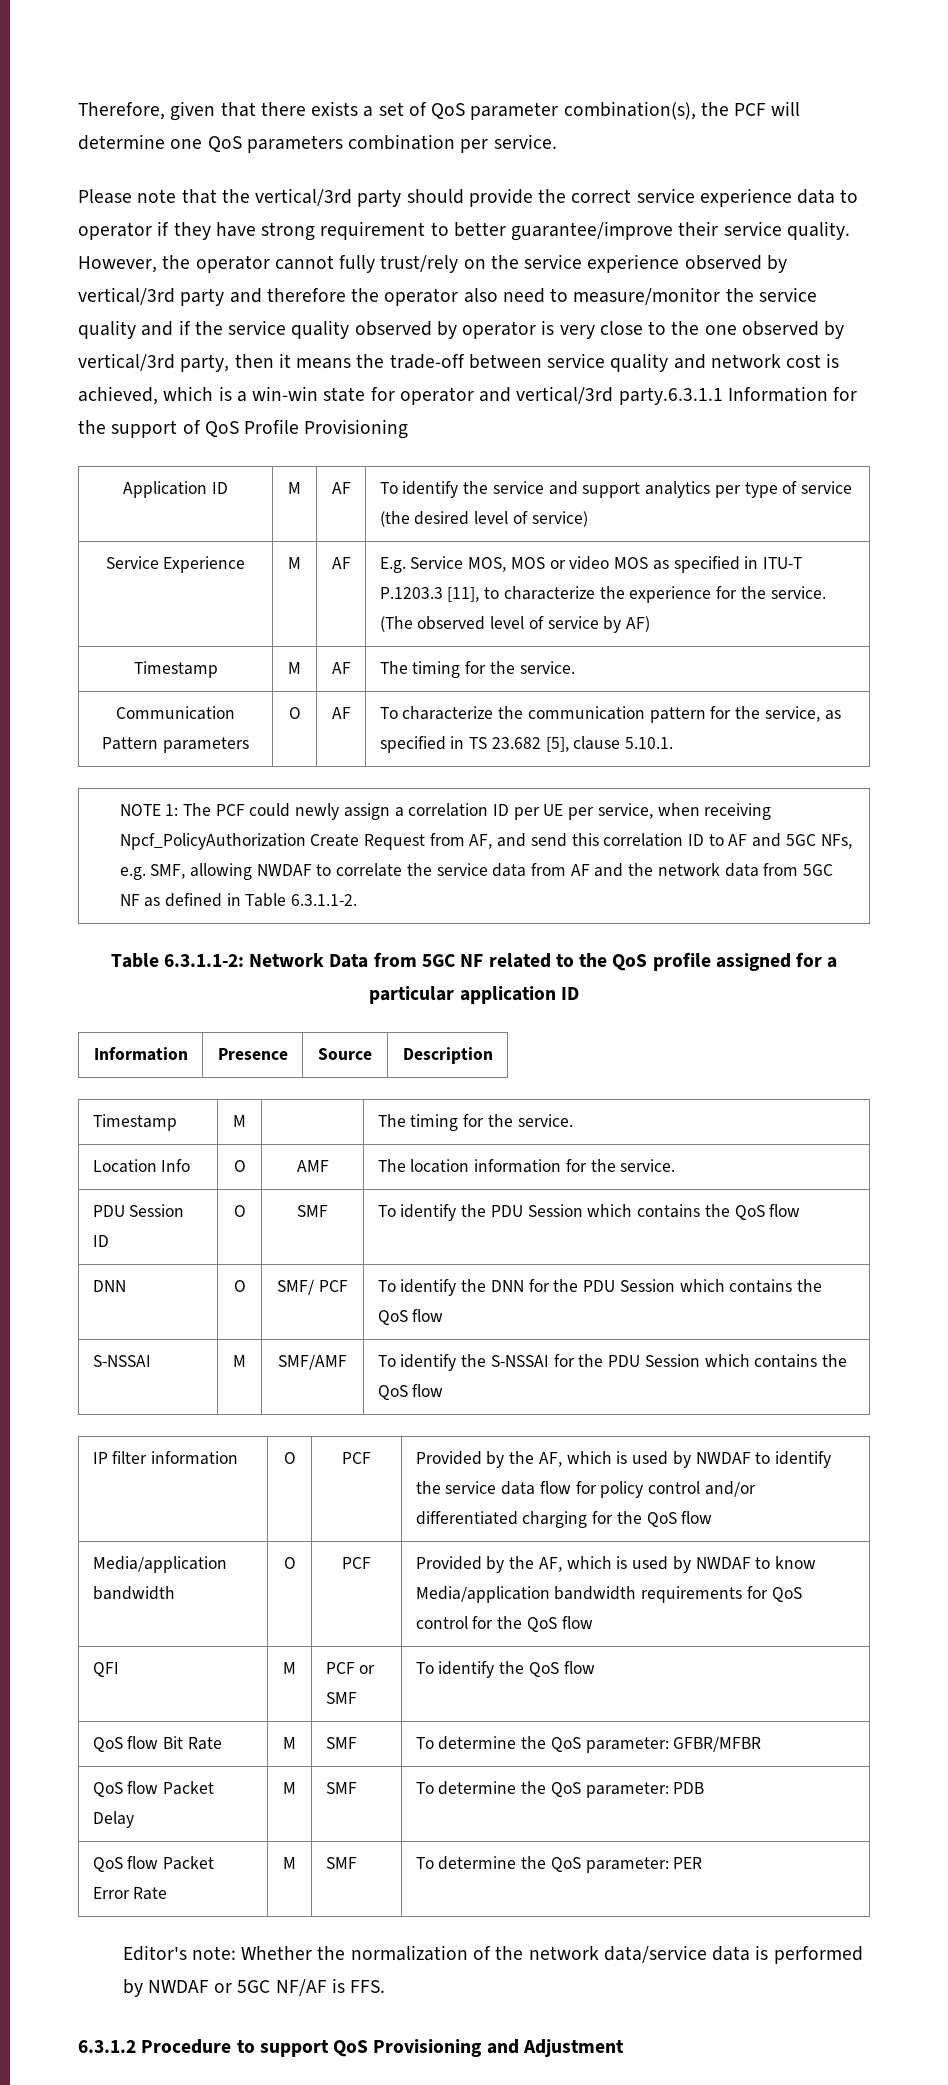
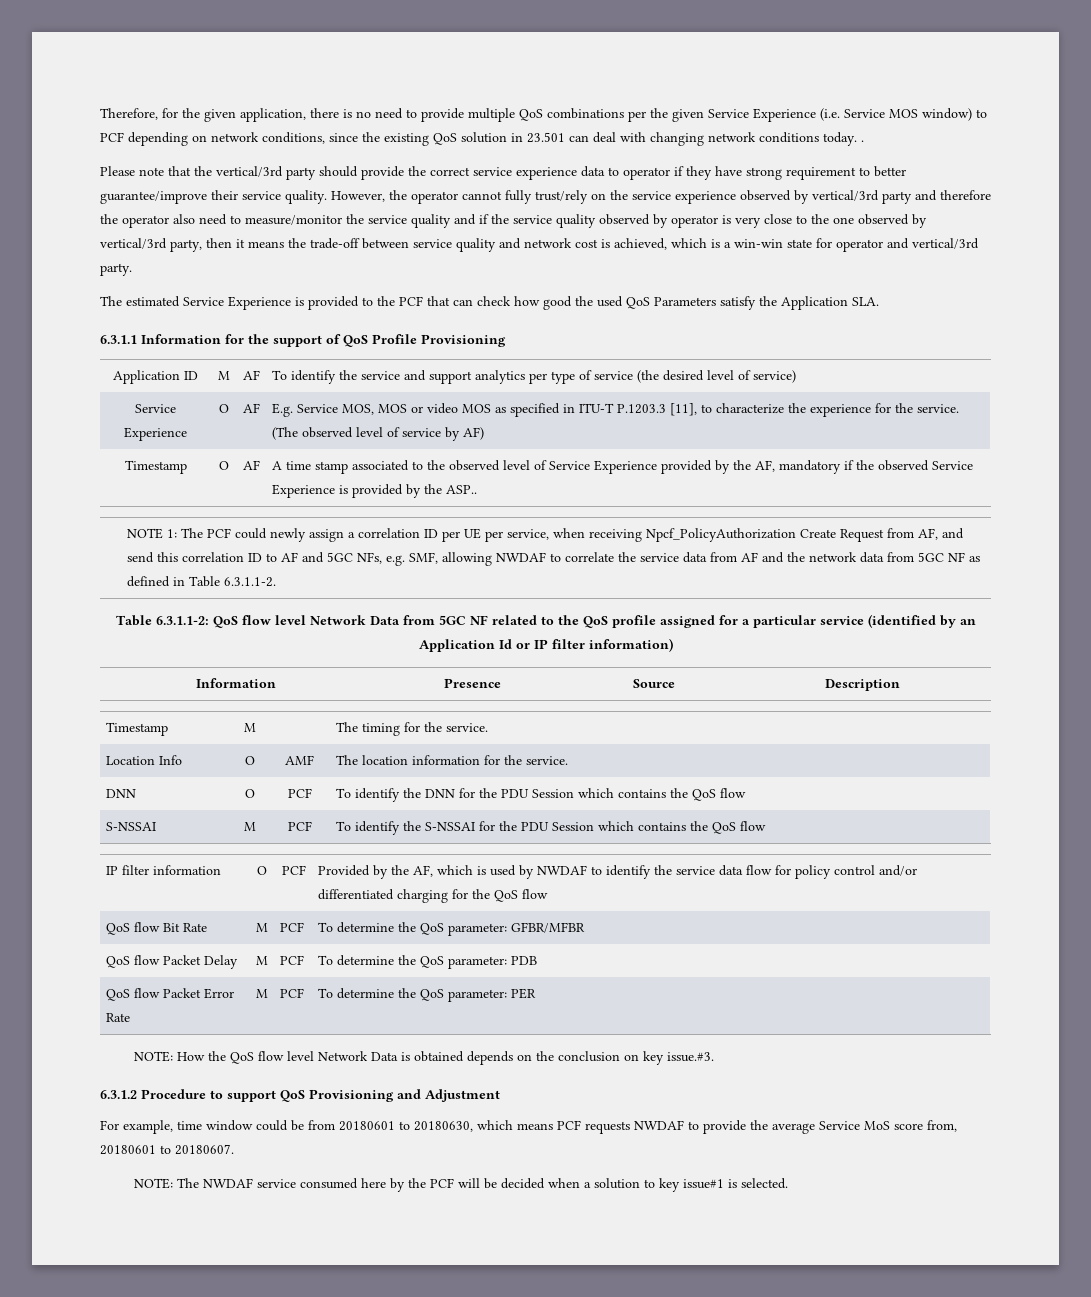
[170,101,801,121] [78,134,557,153] given that there exists a set of QoS parameter combination(s), the PCF will determine one QoS parameters combination per service. -> [162,108,987,122] [100,132,864,146] for the given application, there is no need to provide multiple QoS combinations per the given Service Experience (i.e. Service MOS window) to PCF depending on network conditions, since the existing QoS solution in 23.501 can deal with changing network conditions today. .
[618,387,723,405] party.6.3.1.1 -> [100,263,132,276] [100,296,879,310] [100,335,137,344] party. // The estimated Service Experience is provided to the PCF that can check how good the used QoS Parameters satisfy the Application SLA. // 6.3.1.1
[288,557,301,569] M -> [218,404,229,413] O
[288,662,301,674] [331,662,351,674] [379,661,575,678] [116,706,235,720] [102,737,249,753] [288,707,301,719] [331,707,351,719] [379,706,841,723] [379,736,674,753] M | AF | The timing for the service. // Communication Pattern parameters | O | AF | To characterize the communication pattern for the service, as specified in TS 23.682 [5], clause 5.10.1. -> [218,461,229,470] [243,460,260,470] [272,460,974,474] [272,484,478,498] O | AF | A time stamp associated to the observed level of Service Experience provided by the AF, mandatory if the observed Service Experience is provided by the ASP..
(244, 960) none -> [212,615,306,628] QoS flow level
[459,986,579,1004] application ID -> [819,614,976,628] [418,638,673,652] service (identified by an Application Id or IP filter information)
[92,1204,185,1217] [92,1235,109,1247] [233,1205,246,1217] [297,1205,328,1217] [377,1204,801,1221] // PDU Session ID | O | SMF | To identify the PDU Session which contains the QoS flow -> (569, 760) none
[277,1279,315,1295] SMF/ -> (255, 793) none
[278,1354,347,1370] SMF/AMF -> [287,821,312,831] PCF
[92,1556,227,1573] [92,1586,175,1600] [283,1557,296,1569] [342,1557,371,1569] [415,1556,816,1573] [415,1586,802,1603] [415,1616,593,1632] [92,1662,119,1677] [283,1662,296,1674] [325,1662,376,1674] [325,1692,357,1704] [415,1661,595,1678] // Media/application bandwidth | O | PCF | Provided by the AF, which is used by NWDAF to know Media/application bandwidth requirements for QoS control for the QoS flow // QFI | M | PCF or SMF | To identify the QoS flow -> (549, 894) none
[325,1737,357,1749] SMF -> [280,922,305,932] PCF
[325,1782,357,1794] SMF -> [280,955,305,965] PCF
[325,1857,357,1869] SMF -> [280,988,305,998] PCF
[122,1945,863,1964] [122,1978,386,1997] Editor's note: Whether the normalization of the network data/service data is performed by NWDAF or 5GC NF/AF is FFS. -> [134,1051,715,1065] NOTE: How the QoS flow level Network Data is obtained depends on the conclusion on key issue.#3.
(624, 2048) none -> [100,1120,957,1134] [100,1144,234,1155] [134,1178,789,1192] // For example, time window could be from 20180601 to 20180630, which means PCF requests NWDAF to provide the average Service MoS score from, 20180601 to 20180607. // NOTE: The NWDAF service consumed here by the PCF will be decided when a solution to key issue#1 is selected.

